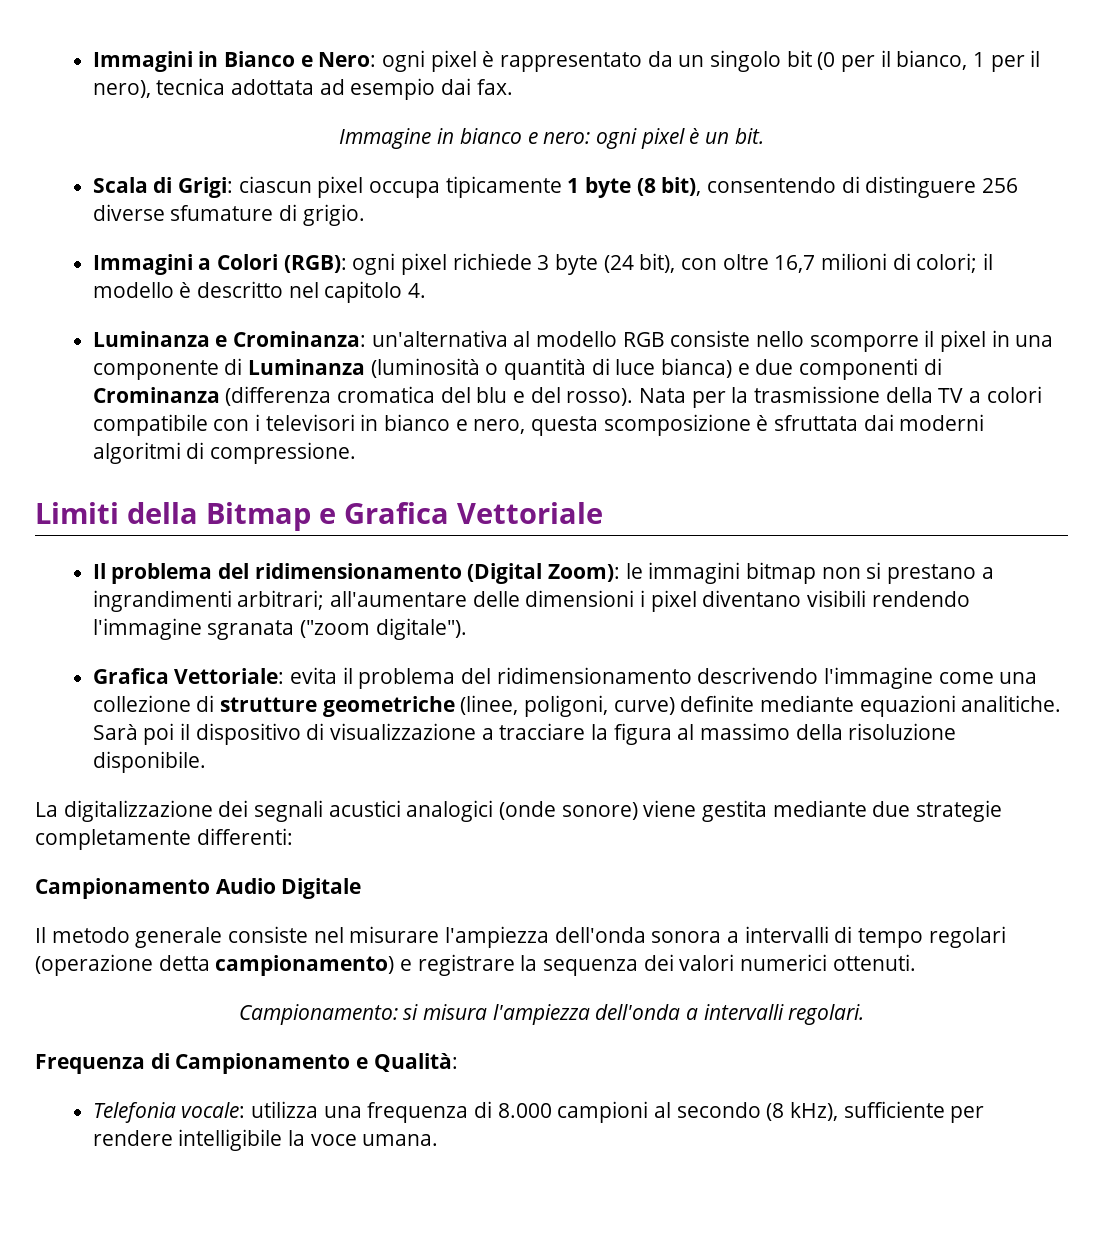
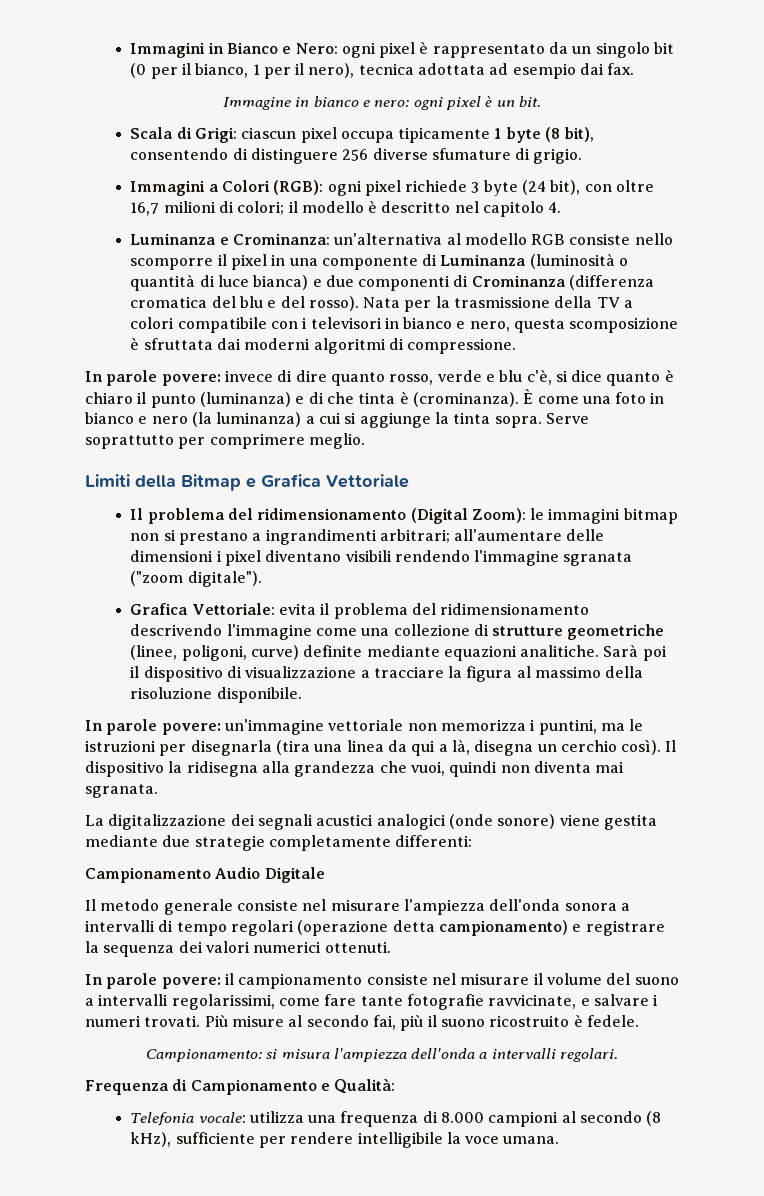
(357, 453) none -> [85,370,674,386] [85,389,665,408] [85,412,589,428] [85,433,365,449] // In parole povere: invece di dire quanto rosso, verde e blu c'è, si dice quanto è chiaro il punto (luminanza) e di che tinta è (crominanza). È come una foto in bianco e nero (la luminanza) a cui si aggiunge la tinta sopra. Serve soprattutto per comprimere meglio.
(206, 762) none -> [85,719,644,735] [85,739,677,756] [85,761,625,777] [85,784,158,798] // In parole povere: un'immagine vettoriale non memorizza i puntini, ma le istruzioni per disegnarla (tira una linea da qui a là, disegna un cerchio così). Il dispositivo la ridisegna alla grandezza che vuoi, quindi non diventa mai sgranata.
(916, 962) none -> [85,973,679,989] [85,994,659,1010] [85,1015,639,1031] // In parole povere: il campionamento consiste nel misurare il volume del suono a intervalli regolarissimi, come fare tante fotografie ravvicinate, e salvare i numeri trovati. Più misure al secondo fai, più il suono ricostruito è fedele.

